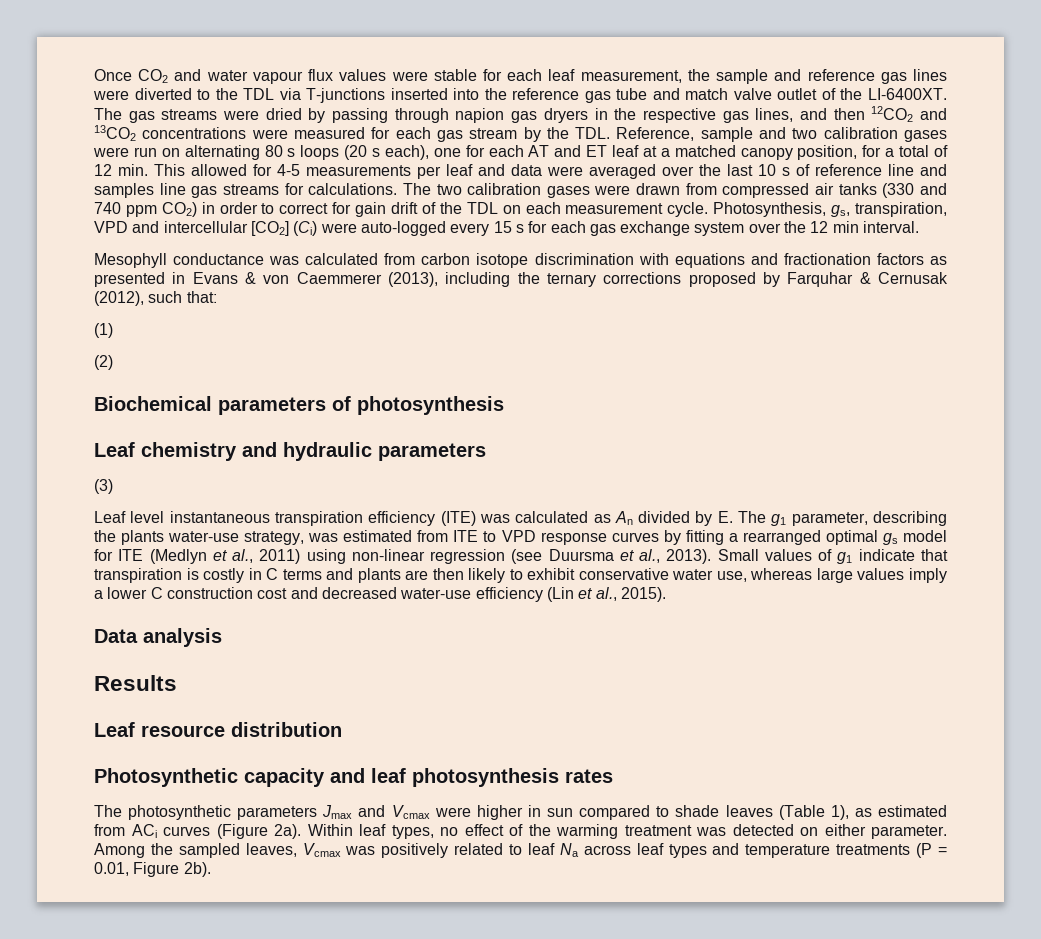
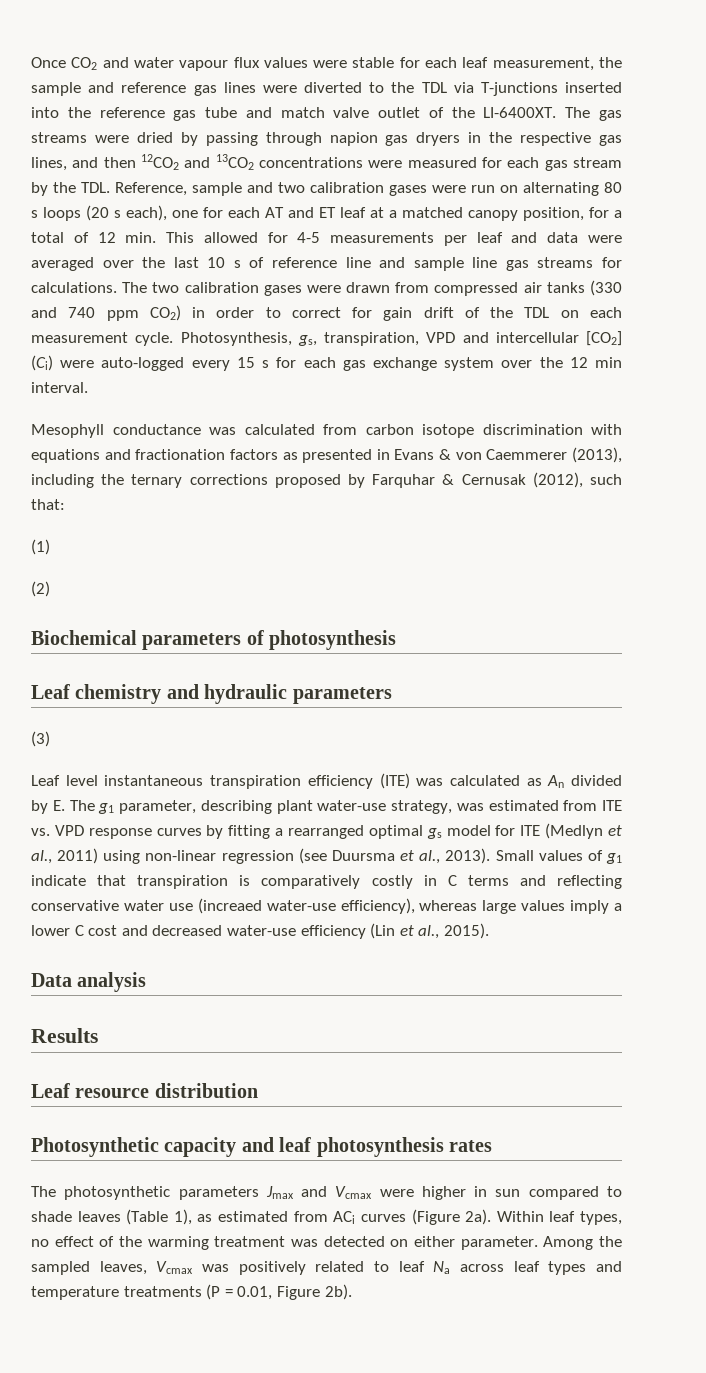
[94,183,154,198] samples -> [413,257,464,271] sample
[94,530,165,545] the plants -> [276,800,313,814] plant
[483,531,497,542] to -> [31,828,50,836] vs.
(199, 574) none -> [261,875,361,889] comparatively
[357,568,747,583] plants are then likely to exhibit conservative water use, -> [557,875,623,889] [31,898,415,914] reflecting conservative water use (increaed water-use efficiency),
[166,587,253,599] construction -> (84, 930) none

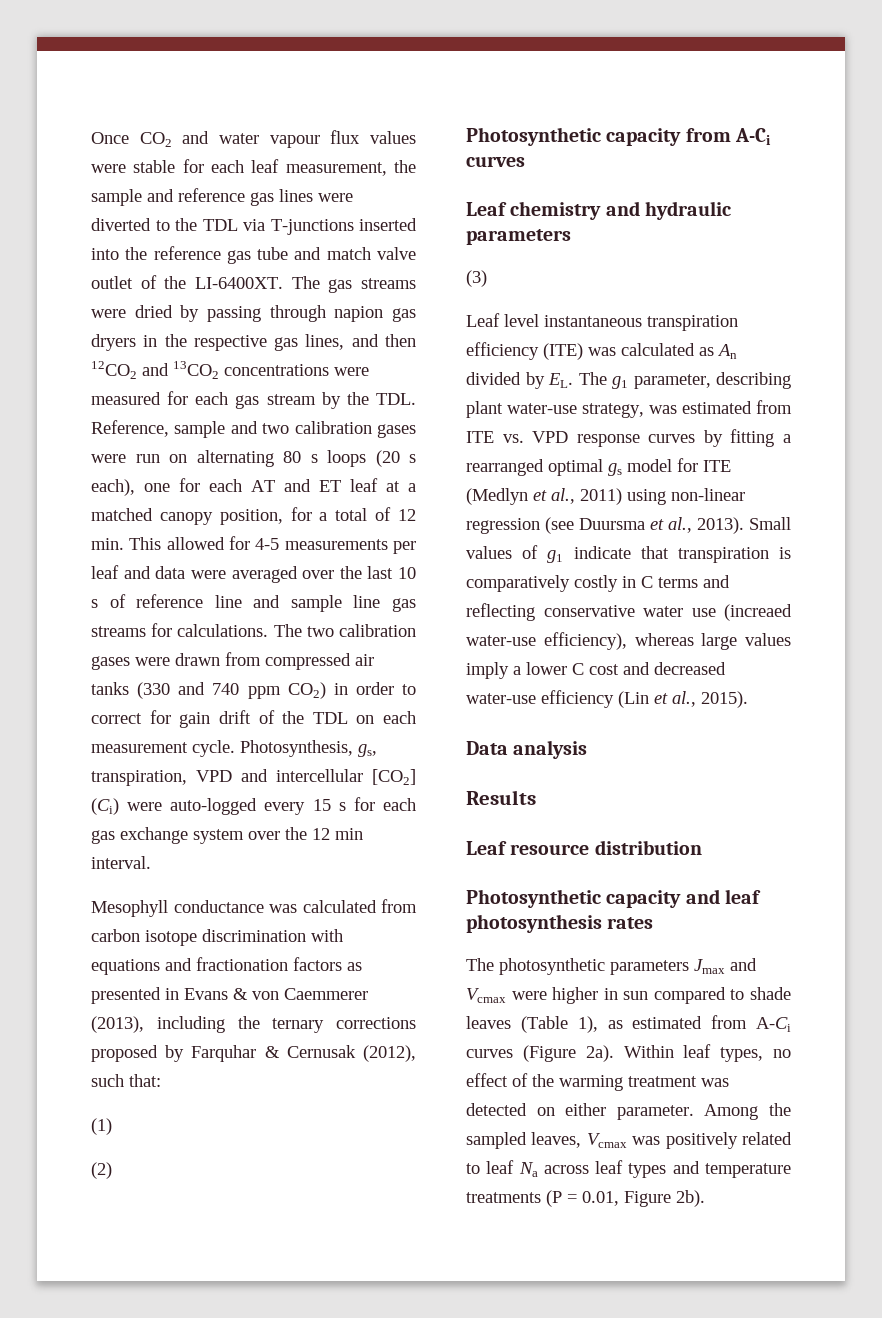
[31,630,397,650] Biochemical parameters of photosynthesis -> [466,127,771,146] [466,156,525,167] Photosynthetic capacity from A-Ci curves
[52,800,65,811] E. -> [548,373,573,388] EL.
[333,1211,356,1224] ACi -> [756,1017,791,1032] A-Ci

